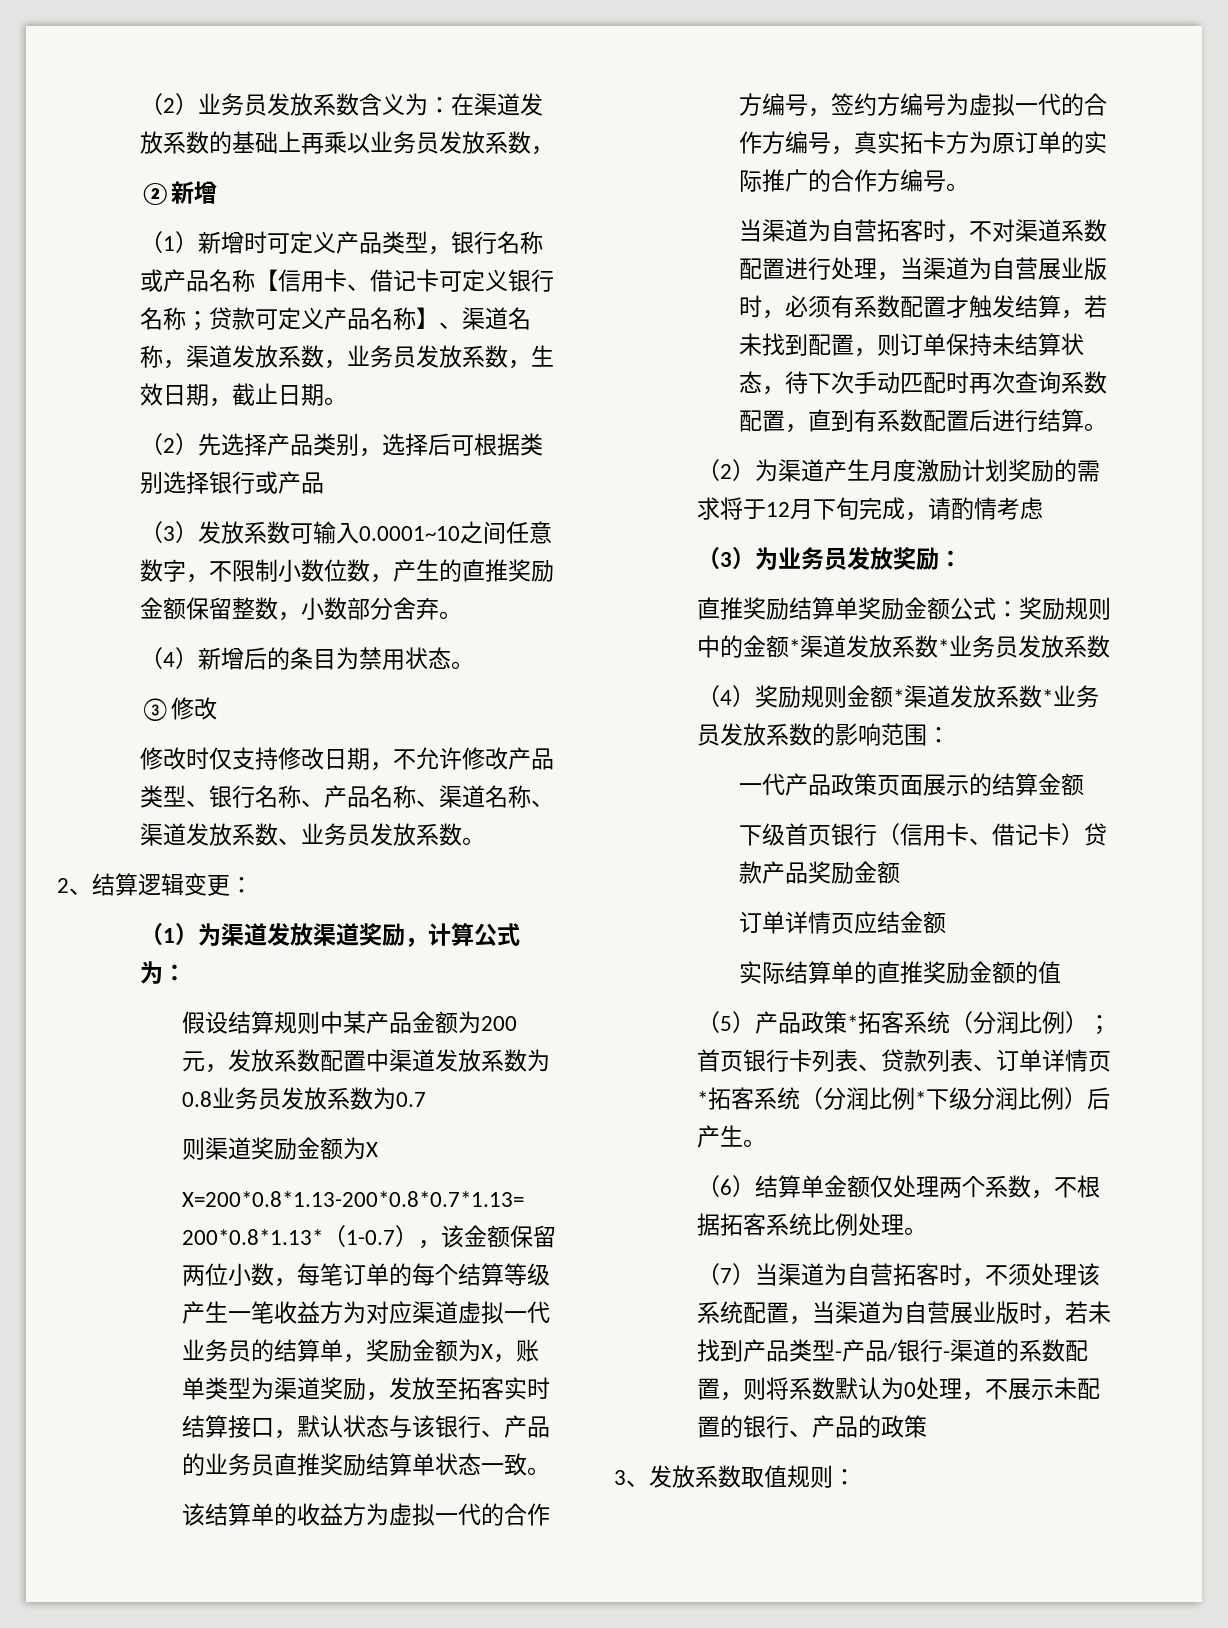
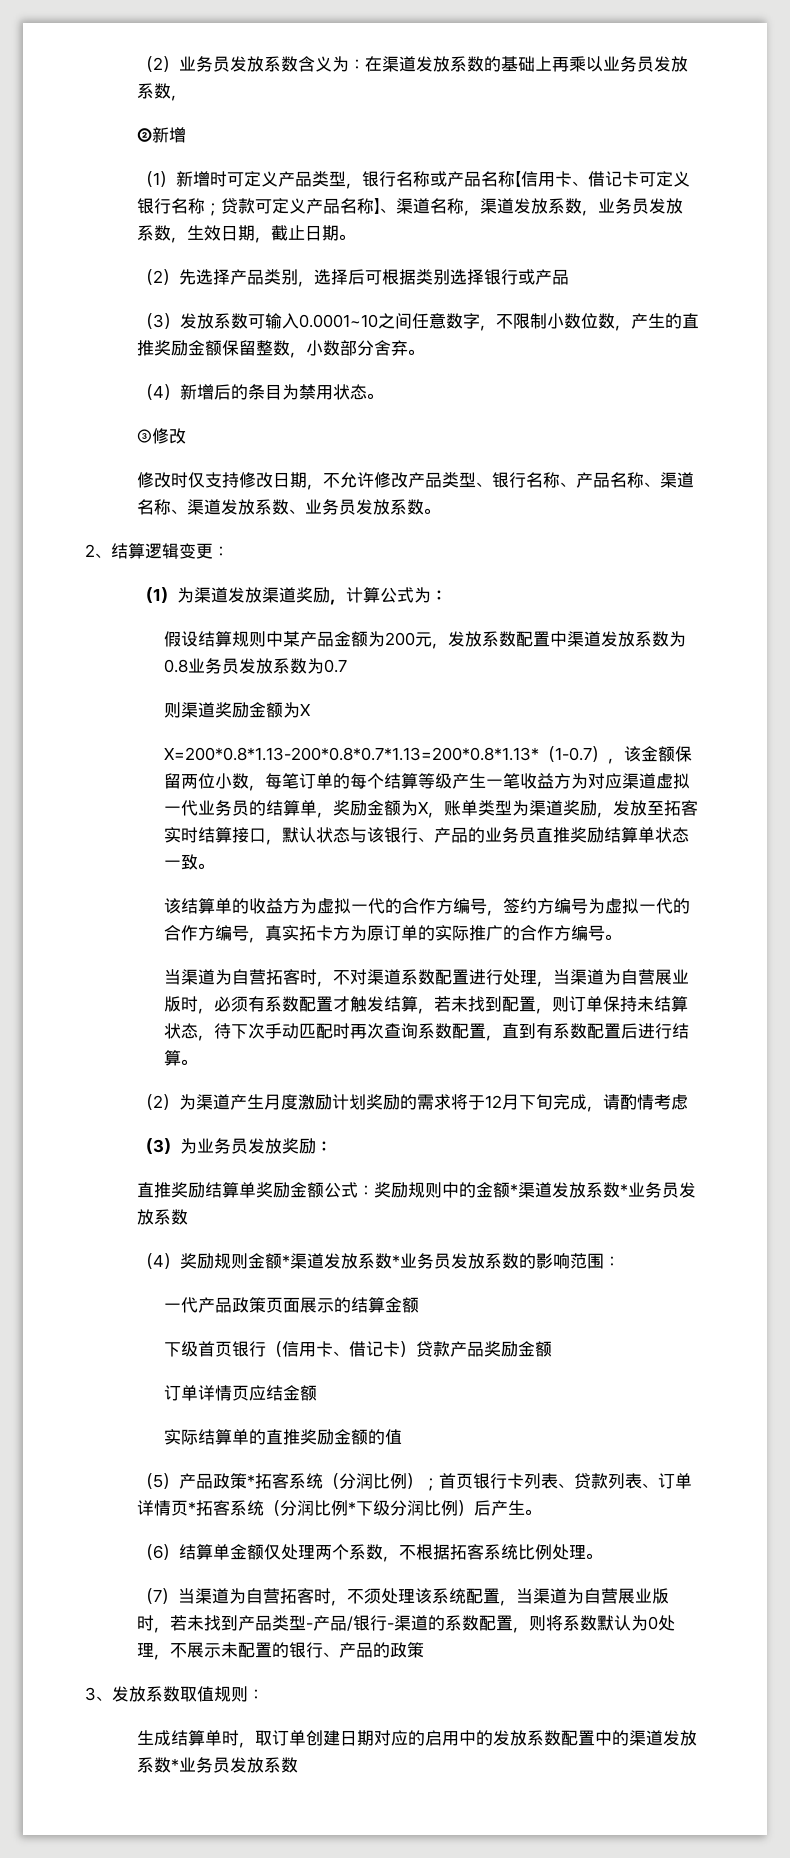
(856, 1477) none -> [137,1730,698,1748] [137,1757,299,1773] // 生成结算单时，取订单创建日期对应的启用中的发放系数配置中的渠道发放系数*业务员发放系数

